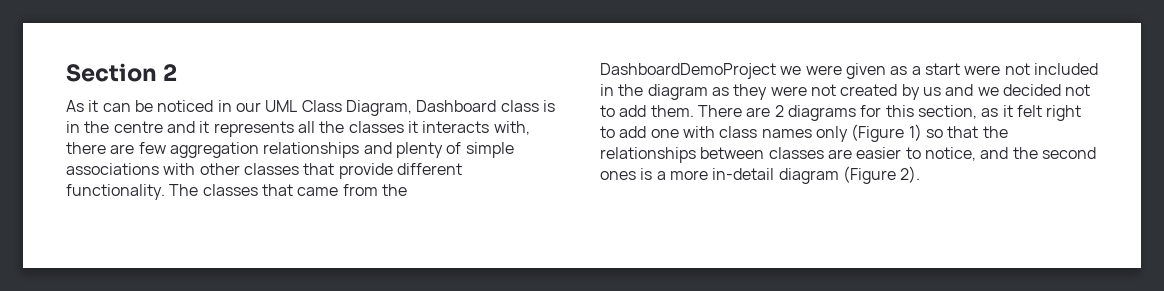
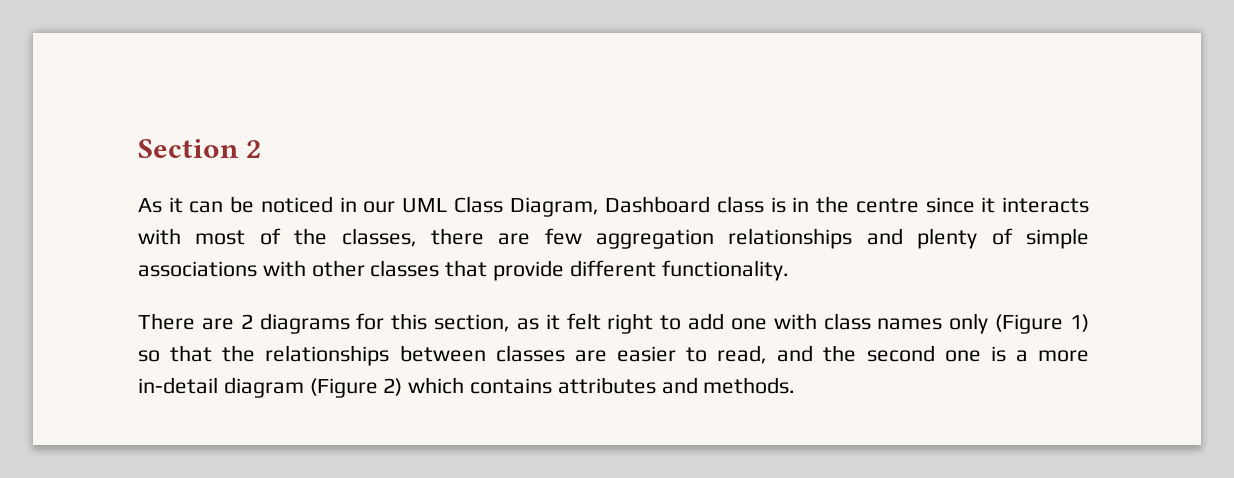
[166,121,530,137] and it represents all the classes it interacts with, -> [925,197,1089,213] [138,228,417,247] since it interacts with most of the classes,
[169,184,407,196] [600,63,1098,79] [600,84,1091,100] [600,105,694,117] The classes that came from the DashboardDemoProject we were given as a start were not included in the diagram as they were not created by us and we decided not to add them. -> (789, 270) //
[924,147,976,161] notice, -> [717,345,768,364] read,
[600,171,636,180] ones -> [944,350,981,362] one
[900,166,921,183] 2). -> [383,377,796,396] 2) which contains attributes and methods.

